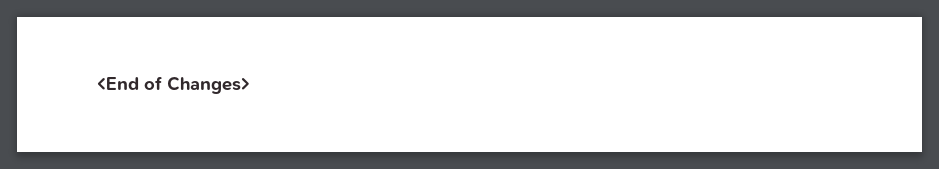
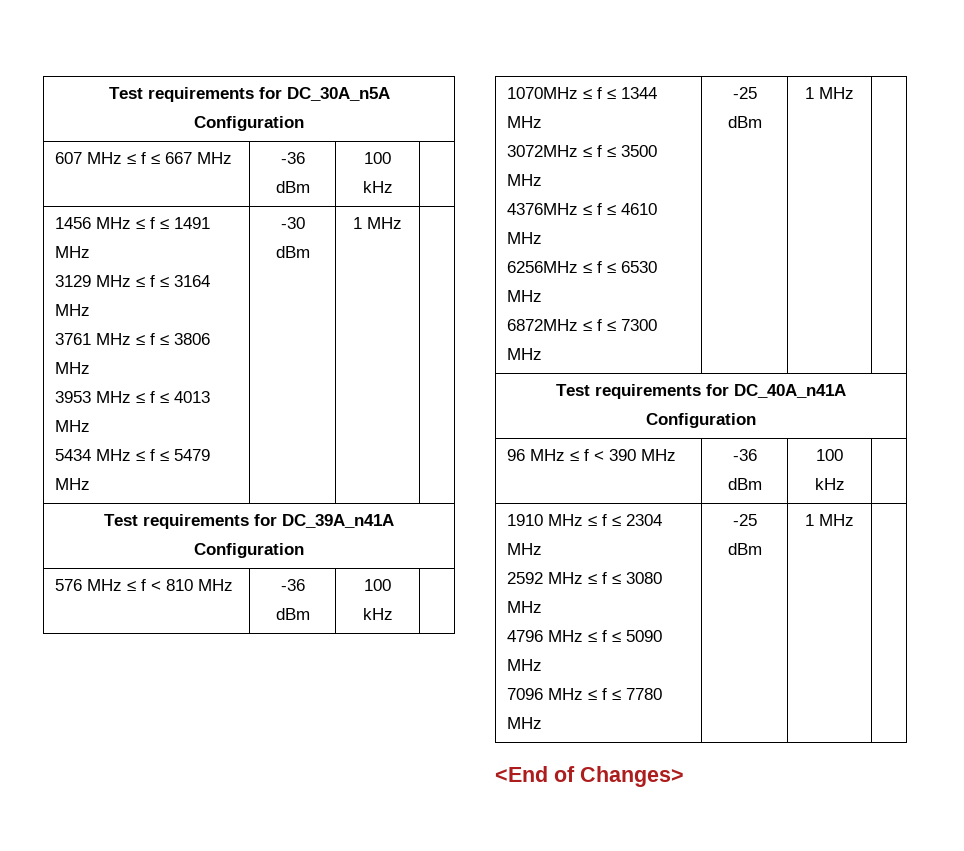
(97, 83) none -> [108,87,390,102] [194,116,304,131] [55,152,233,164] [280,152,305,164] [275,181,310,193] [364,152,391,164] [362,181,393,193] [55,217,211,229] [55,246,91,258] [55,275,211,287] [55,304,91,316] [55,333,211,345] [55,362,91,374] [55,391,211,403] [55,420,91,432] [55,449,211,461] [55,478,91,490] [280,217,305,229] [275,246,310,258] [353,217,402,229] [104,514,394,529] [194,543,304,558] [55,579,234,591] [280,579,305,591] [275,608,310,620] [364,579,391,591] [362,608,393,620] [507,87,658,99] [507,116,543,128] [507,145,658,157] [507,174,543,186] [507,203,658,215] [507,232,543,244] [507,261,658,273] [507,290,543,302] [507,319,658,331] [507,348,543,360] [732,87,757,99] [727,116,762,128] [805,87,854,99] [556,384,846,399] [646,413,756,428] [507,449,677,461] [732,449,757,461] [727,478,762,490] [816,449,843,461] [814,478,845,490] [507,514,663,526] [507,543,543,555] [507,572,663,584] [507,601,543,613] [507,630,663,642] [507,659,543,671] [507,688,663,700] [507,717,543,729] [732,514,757,526] [727,543,762,555] [805,514,854,526] Test requirements for DC_30A_n5A Configuration // 607 MHz ≤ f ≤ 667 MHz | -36 dBm | 100 kHz | // 1456 MHz ≤ f ≤ 1491 MHz // 3129 MHz ≤ f ≤ 3164 MHz // 3761 MHz ≤ f ≤ 3806 MHz // 3953 MHz ≤ f ≤ 4013 MHz // 5434 MHz ≤ f ≤ 5479 MHz | -30 dBm | 1 MHz | // Test requirements for DC_39A_n41A Configuration // 576 MHz ≤ f < 810 MHz | -36 dBm | 100 kHz | // 1070MHz ≤ f ≤ 1344 MHz // 3072MHz ≤ f ≤ 3500 MHz // 4376MHz ≤ f ≤ 4610 MHz // 6256MHz ≤ f ≤ 6530 MHz // 6872MHz ≤ f ≤ 7300 MHz | -25 dBm | 1 MHz | // Test requirements for DC_40A_n41A Configuration // 96 MHz ≤ f < 390 MHz | -36 dBm | 100 kHz | // 1910 MHz ≤ f ≤ 2304 MHz // 2592 MHz ≤ f ≤ 3080 MHz // 4796 MHz ≤ f ≤ 5090 MHz // 7096 MHz ≤ f ≤ 7780 MHz | -25 dBm | 1 MHz | //

